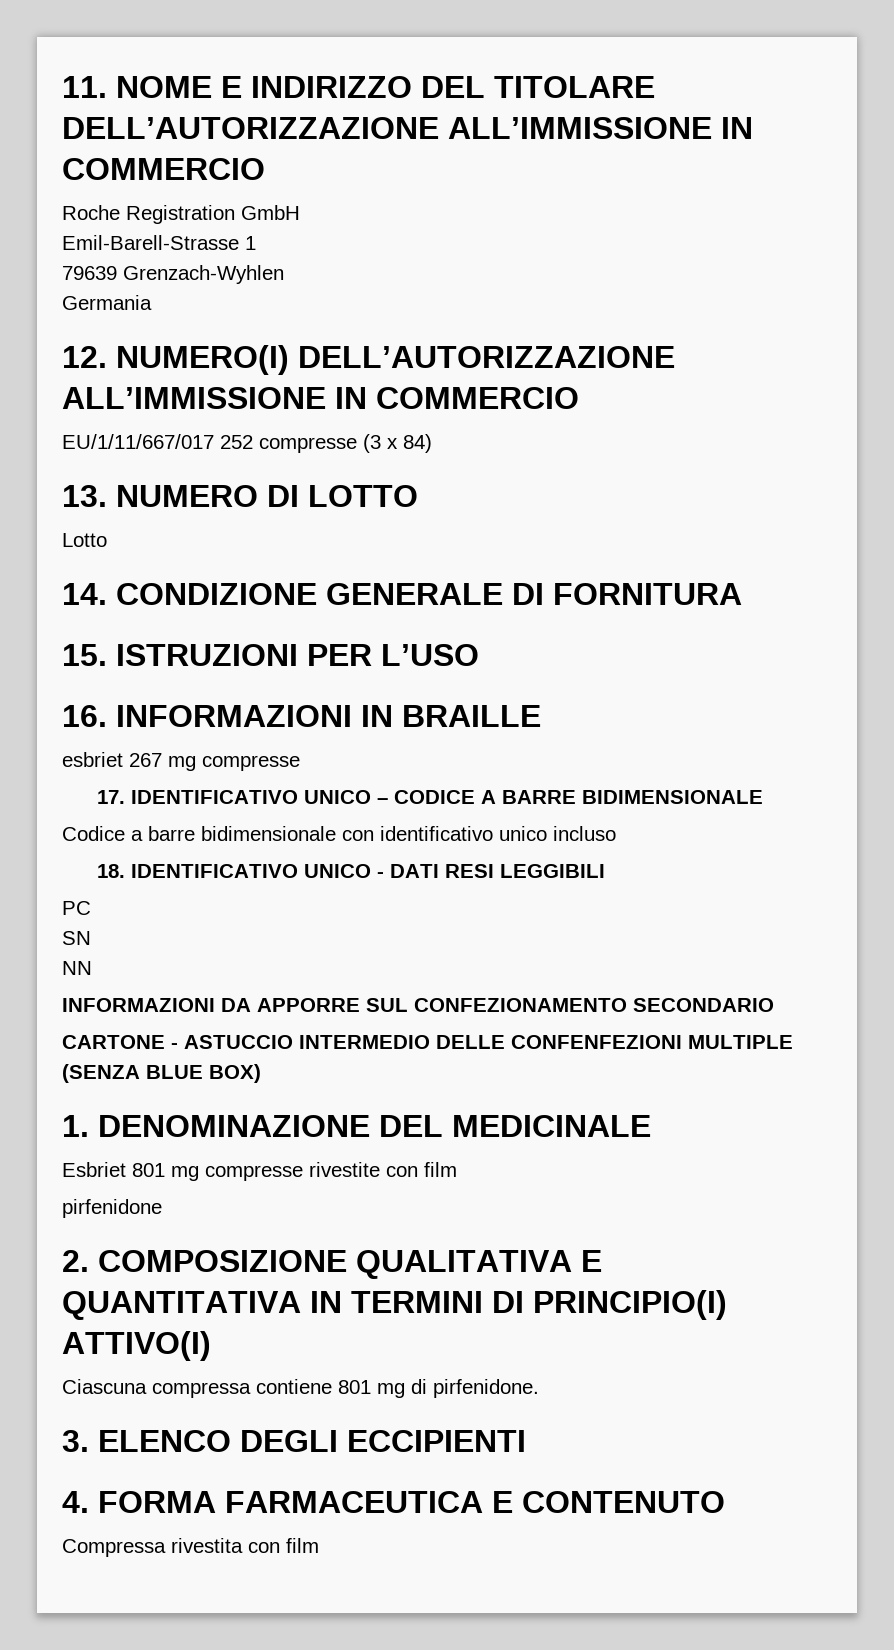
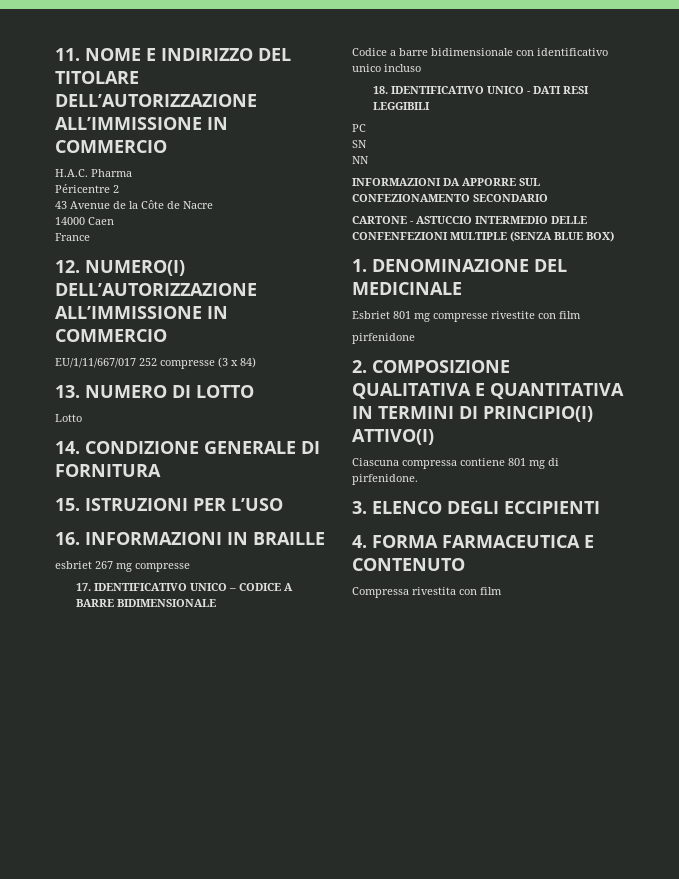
[62,205,300,224] [62,235,256,250] [62,265,284,284] [62,295,152,310] Roche Registration GmbH // Emil-Barell-Strasse 1 // 79639 Grenzach-Wyhlen // Germania -> [55,169,132,177] [55,184,119,193] [55,200,213,209] [55,217,114,225] [55,233,90,241] H.A.C. Pharma // Péricentre 2 // 43 Avenue de la Côte de Nacre // 14000 Caen // France

